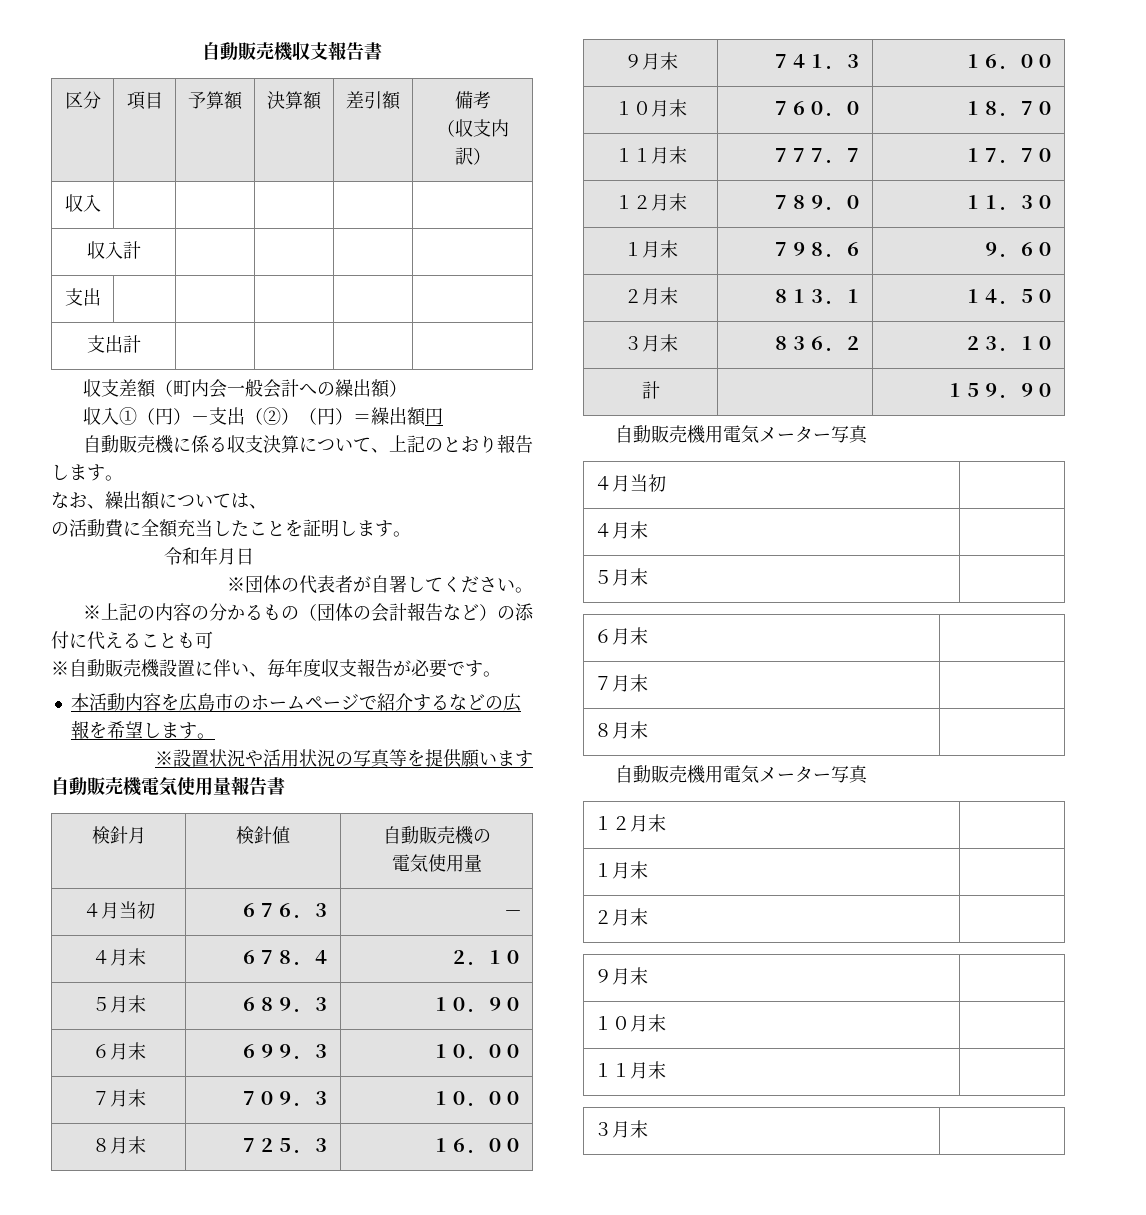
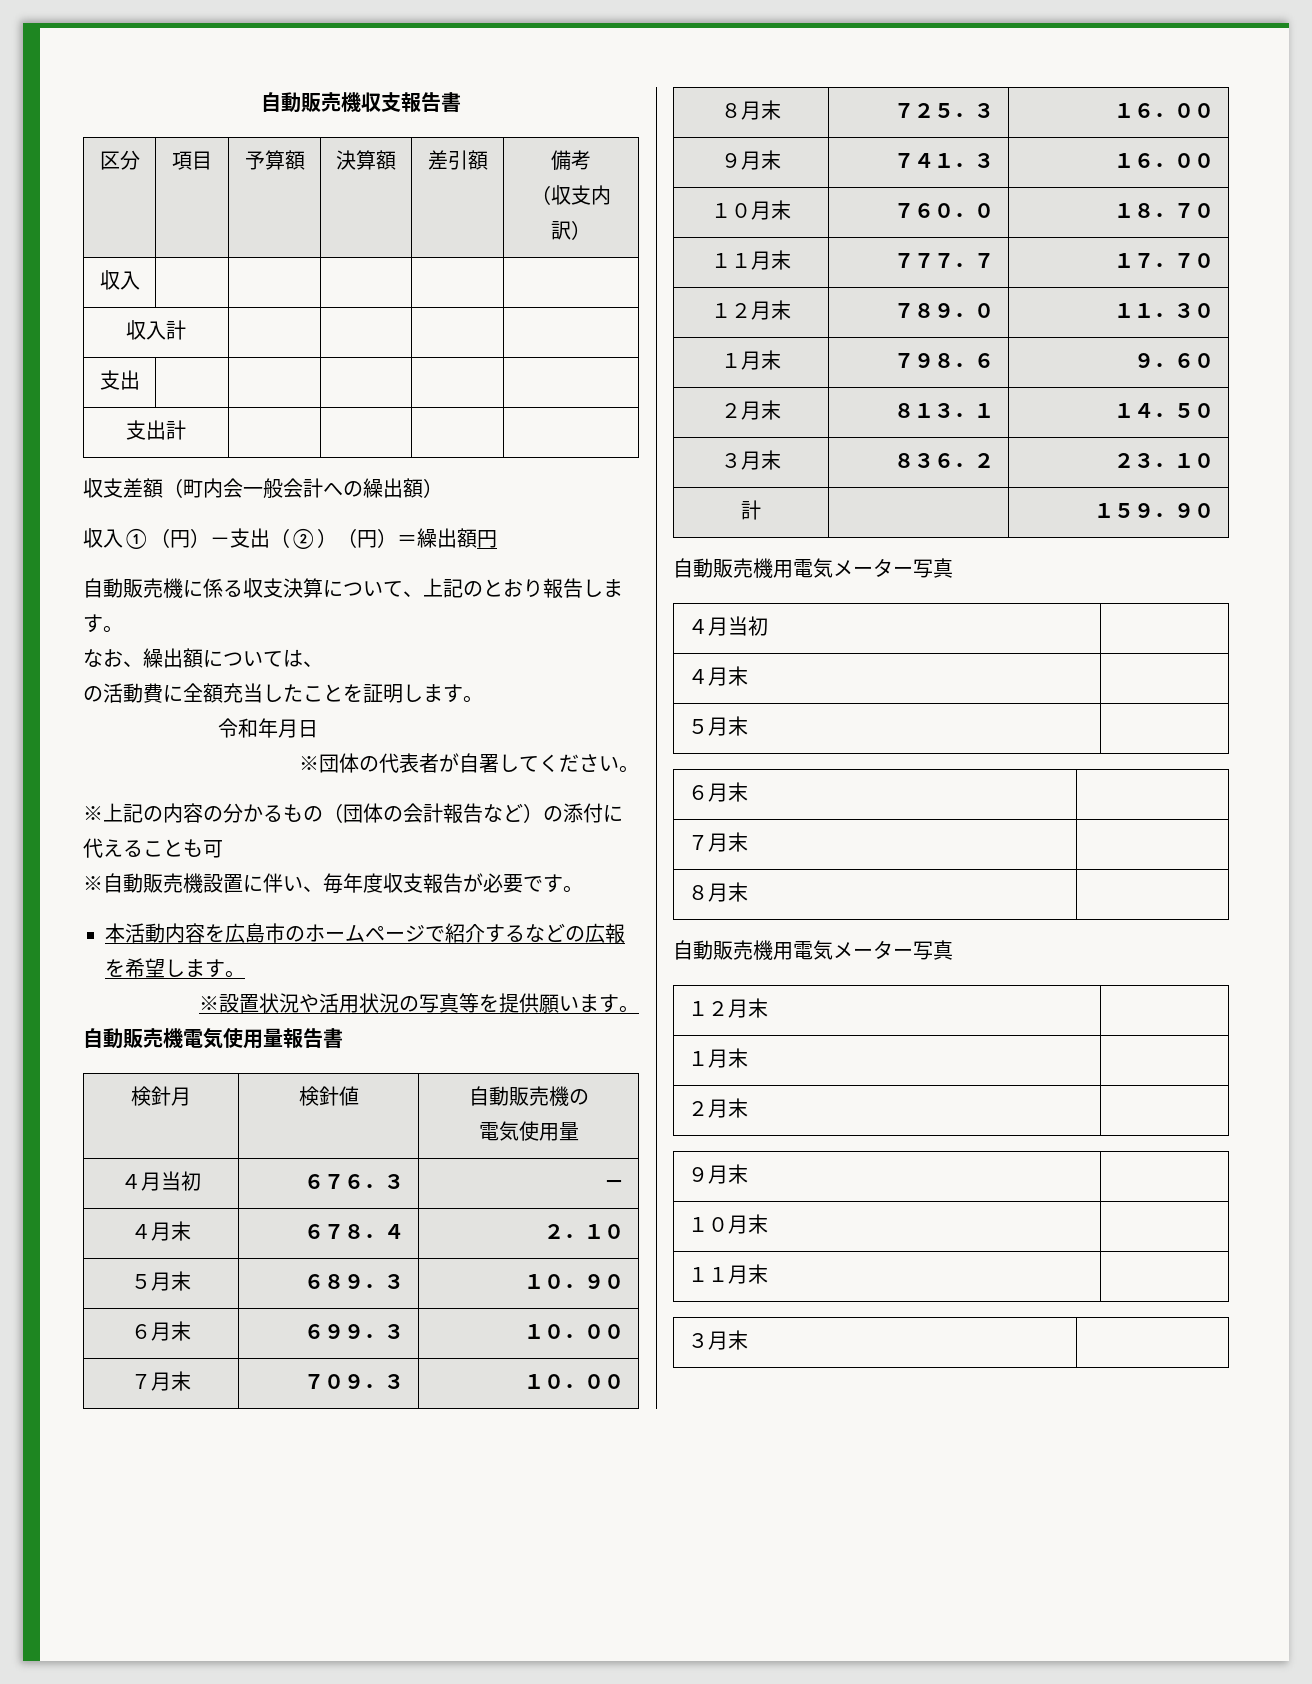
(533, 758) none -> [619,1005,639,1013] 。

